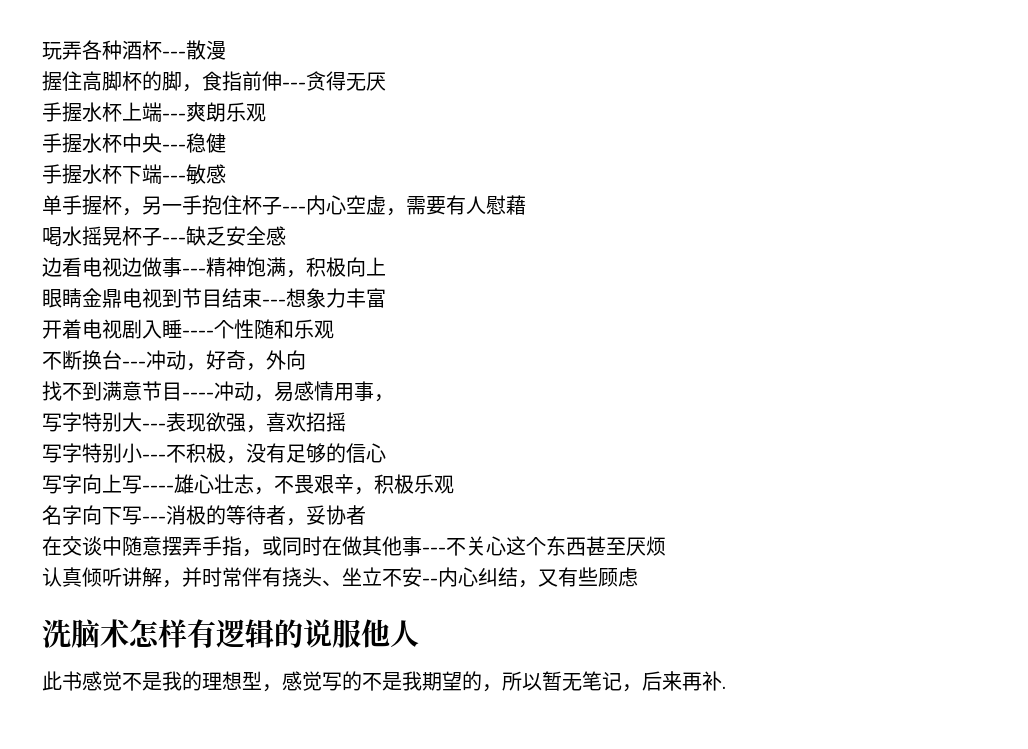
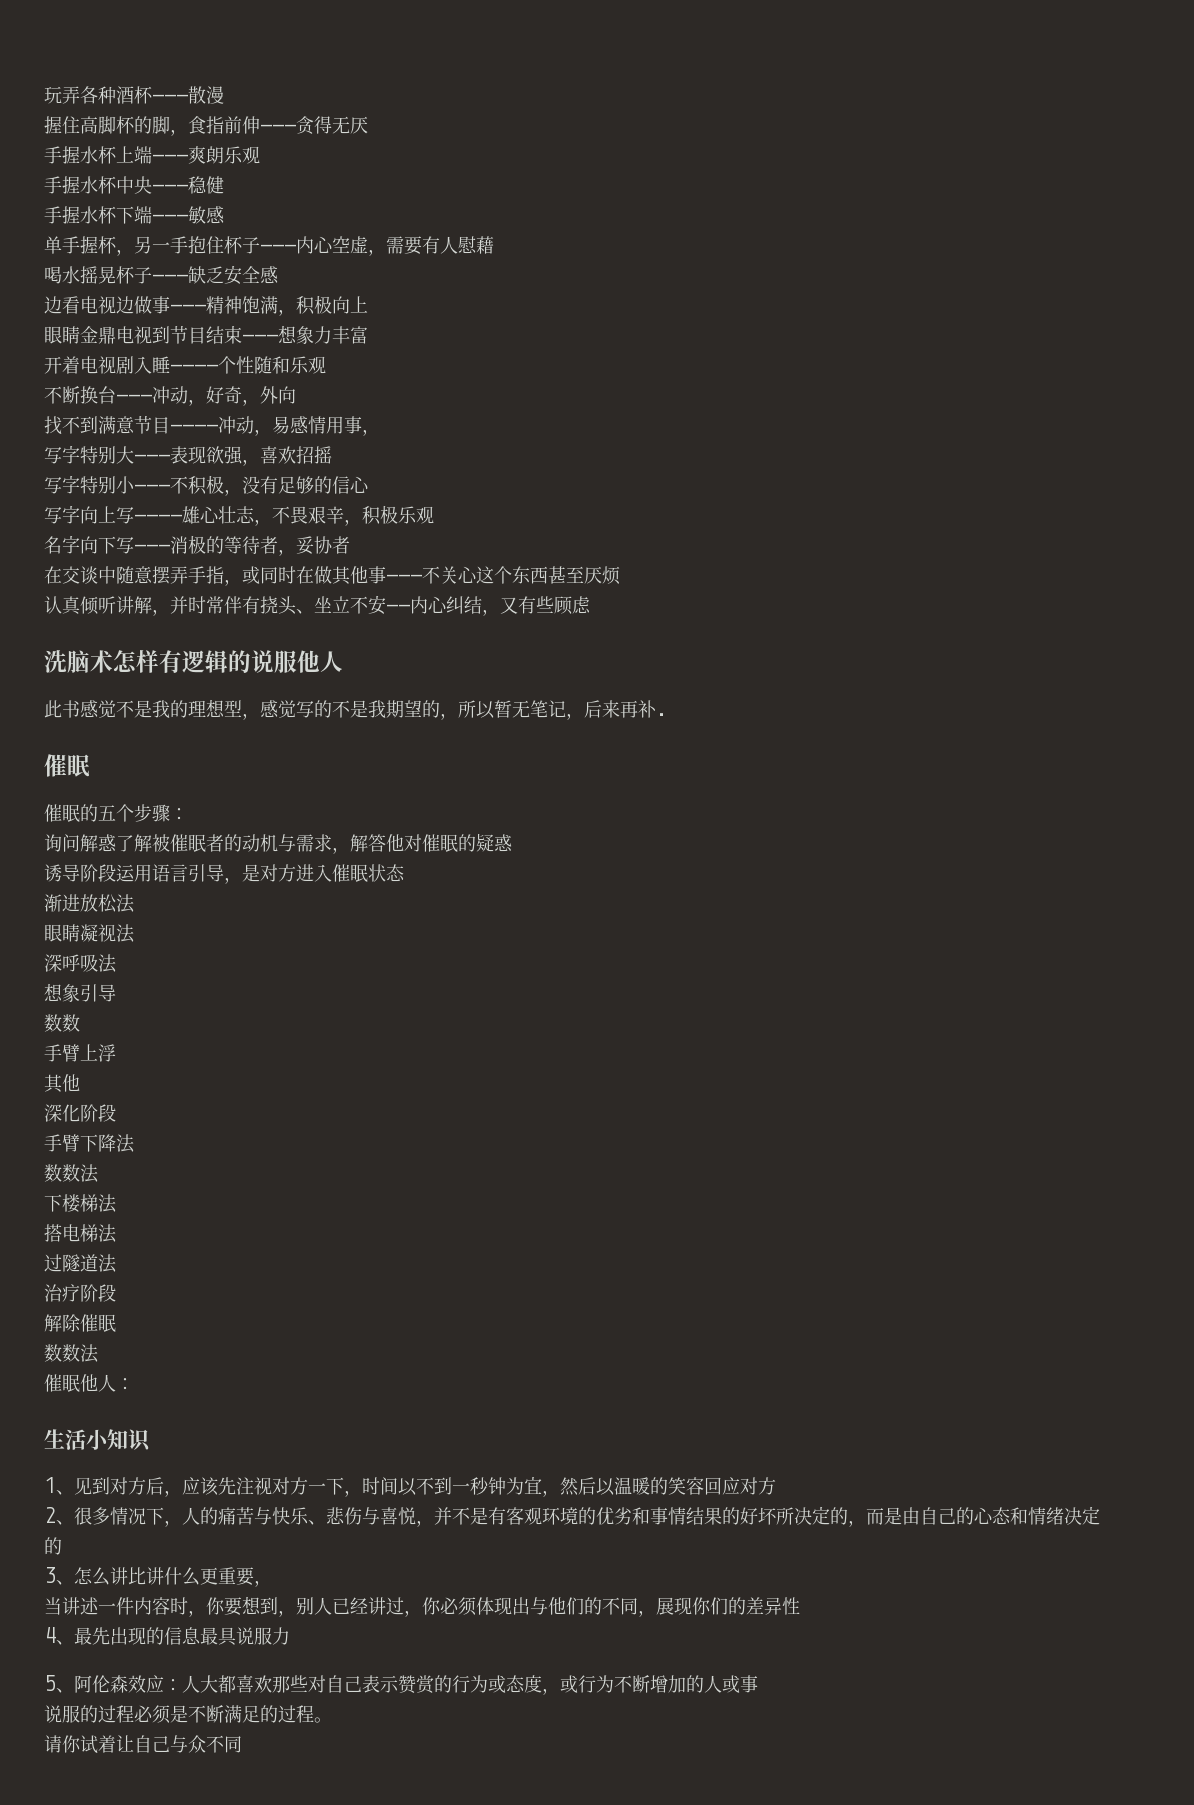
(726, 687) none -> [44,754,90,777] [44,804,188,822] [44,833,512,854] [44,864,405,884] [44,894,135,913] [44,924,135,943] [44,954,117,973] [44,983,116,1002] [44,1014,80,1032] [44,1044,116,1062] [44,1074,80,1093] [44,1104,116,1122] [44,1134,135,1153] [44,1164,99,1183] [44,1194,117,1213] [44,1224,117,1243] [44,1254,117,1273] [44,1284,116,1302] [44,1314,116,1332] [44,1344,99,1363] [44,1374,134,1392] [44,1429,151,1452] [44,1477,776,1497] [44,1506,1100,1527] [44,1537,62,1555] [44,1567,272,1587] [44,1596,800,1617] [44,1627,290,1646] [44,1675,758,1695] [44,1705,332,1724] [44,1735,242,1754] // 催眠 // 催眠的五个步骤： // 询问解惑了解被催眠者的动机与需求，解答他对催眠的疑惑 // 诱导阶段运用语言引导，是对方进入催眠状态 // 渐进放松法 // 眼睛凝视法 // 深呼吸法 // 想象引导 // 数数 // 手臂上浮 // 其他 // 深化阶段 // 手臂下降法 // 数数法 // 下楼梯法 // 搭电梯法 // 过隧道法 // 治疗阶段 // 解除催眠 // 数数法 // 催眠他人： // 生活小知识 // 1、见到对方后，应该先注视对方一下，时间以不到一秒钟为宜，然后以温暖的笑容回应对方 // 2、很多情况下，人的痛苦与快乐、悲伤与喜悦，并不是有客观环境的优劣和事情结果的好坏所决定的，而是由自己的心态和情绪决定的 // 3、怎么讲比讲什么更重要， // 当讲述一件内容时，你要想到，别人已经讲过，你必须体现出与他们的不同，展现你们的差异性 // 4、最先出现的信息最具说服力 // 5、阿伦森效应：人大都喜欢那些对自己表示赞赏的行为或态度，或行为不断增加的人或事 // 说服的过程必须是不断满足的过程。 // 请你试着让自己与众不同

